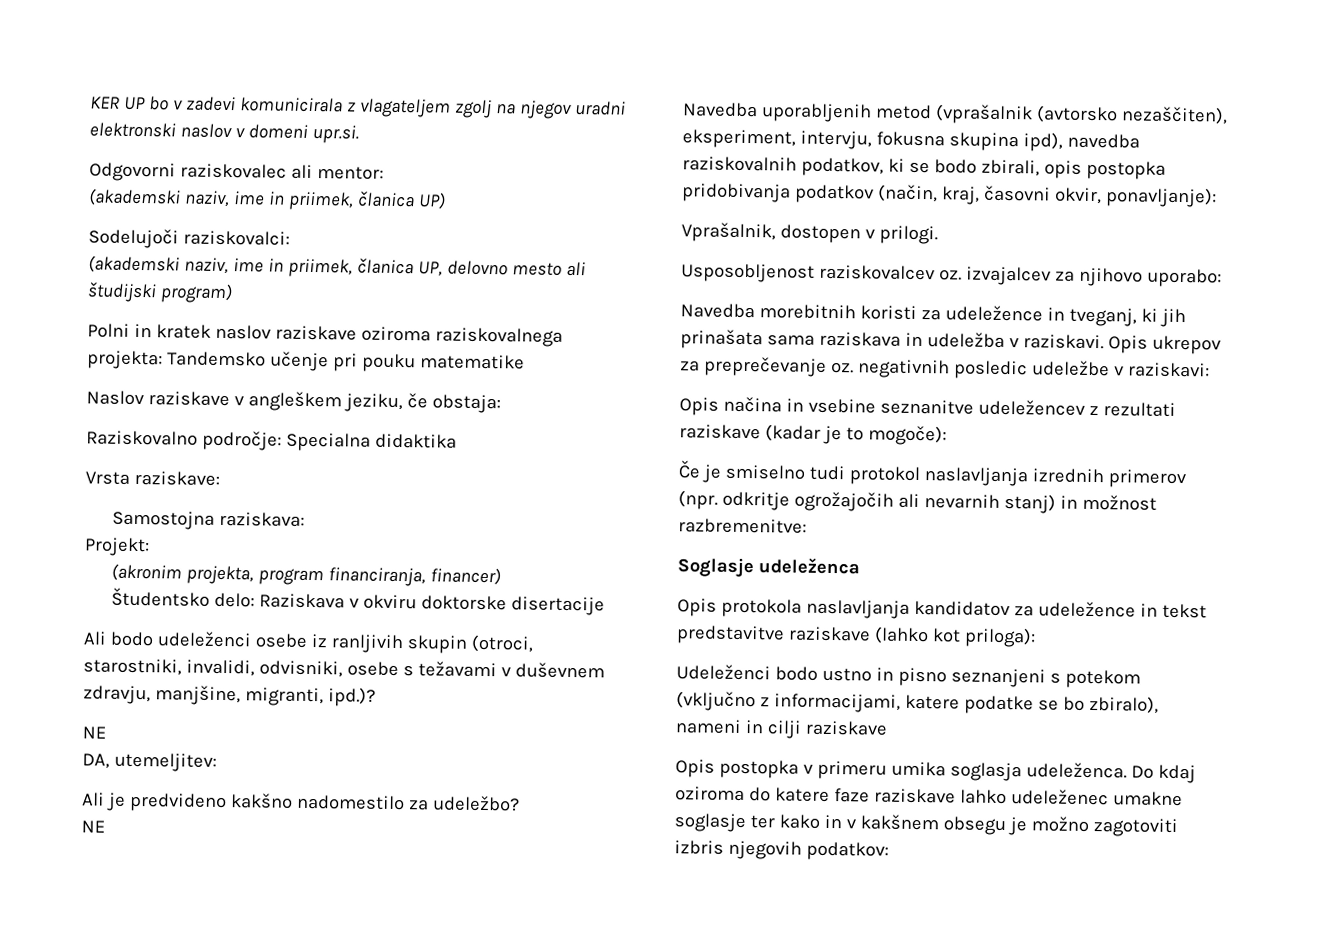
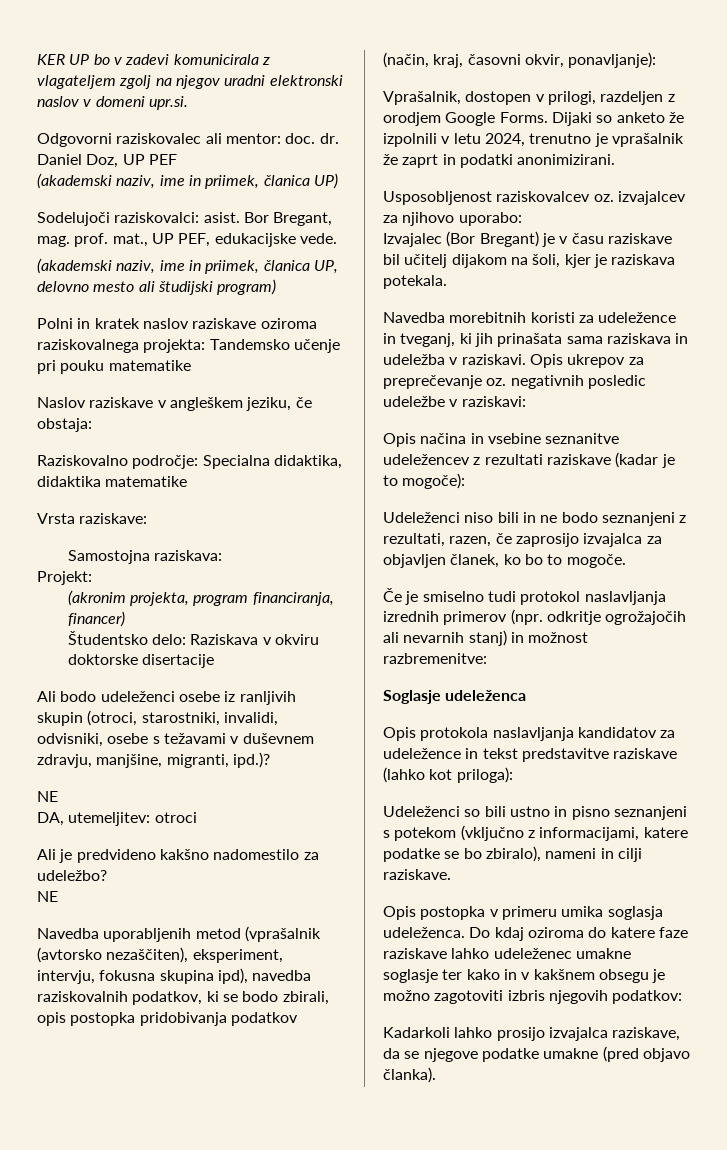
(384, 173) none -> [285,133,339,144] [37,154,177,168] doc. dr. Daniel Doz, UP PEF
(290, 238) none -> [203,212,333,226] [37,233,337,247] asist. Bor Bregant, mag. prof. mat., UP PEF, edukacijske vede.
(371, 442) none -> [273,455,342,469] didaktika,
(457, 441) none -> [105,476,188,487] matematike
(217, 762) none -> [154,812,197,823] otroci
[878,225,938,245] prilogi. -> [547,91,675,105] [383,112,684,126] [383,133,684,147] [383,154,616,168] prilogi, razdeljen z orodjem Google Forms. Dijaki so anketo že izpolnili v letu 2024, trenutno je vprašalnik že zaprt in podatki anonimizirani.
(1222, 278) none -> [383,231,672,247] [383,254,676,268] [383,275,447,289] // Izvajalec (Bor Bregant) je v času raziskave bil učitelj dijakom na šoli, kjer je raziskava potekala.
(947, 435) none -> [383,512,687,526] [383,533,662,547] [383,554,626,568] // Udeleženci niso bili in ne bodo seznanjeni z rezultati, razen, če zaprosijo izvajalca za objavljen članek, ko bo to mogoče.
[774,666,818,681] bodo -> [464,806,506,817] so bili
[804,720,888,736] raziskave -> [383,869,451,880] raziskave.
(889, 851) none -> [383,1027,681,1041] [383,1046,690,1062] [383,1067,436,1083] // Kadarkoli lahko prosijo izvajalca raziskave, da se njegove podatke umakne (pred objavo članka).

